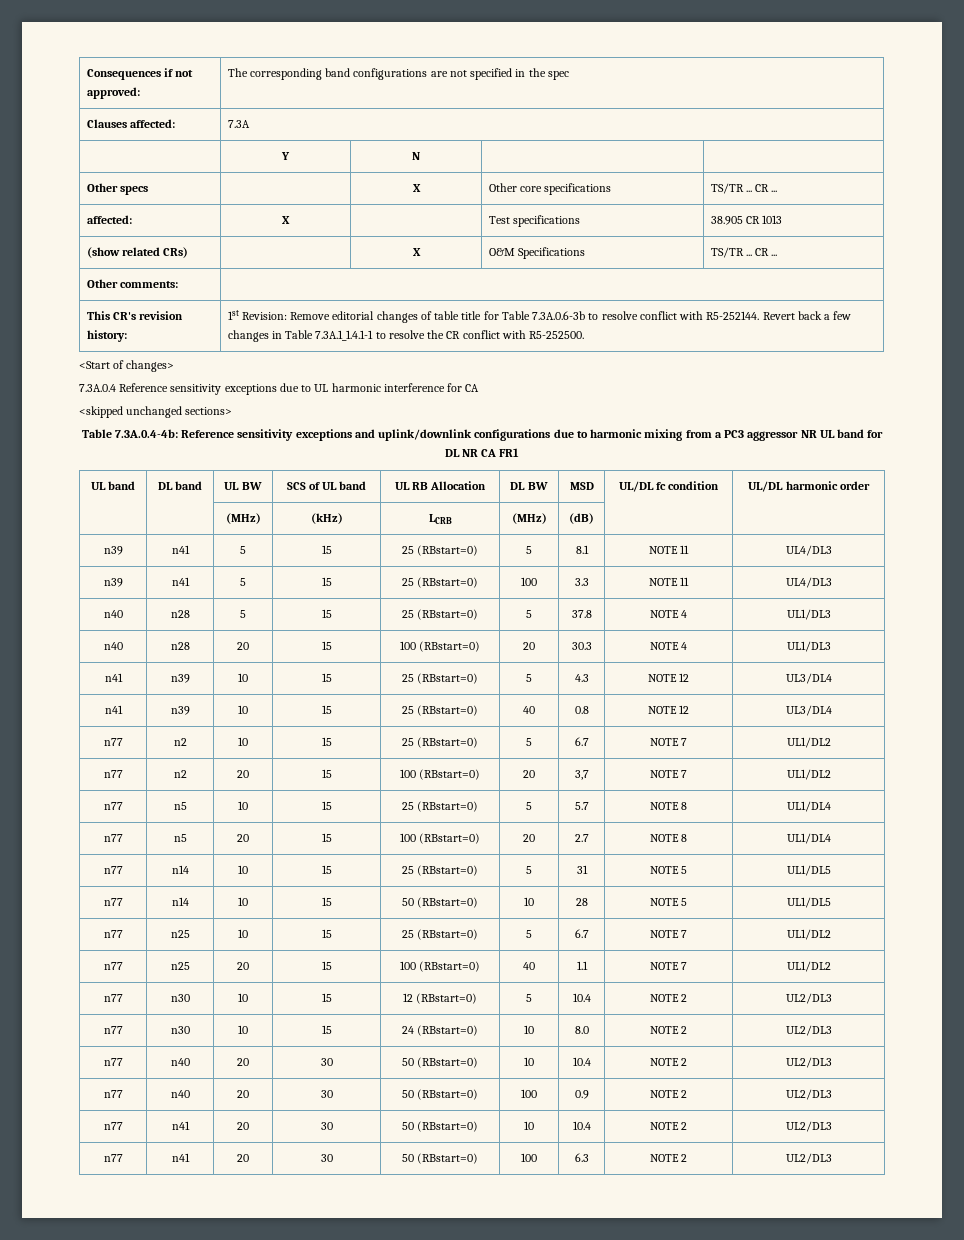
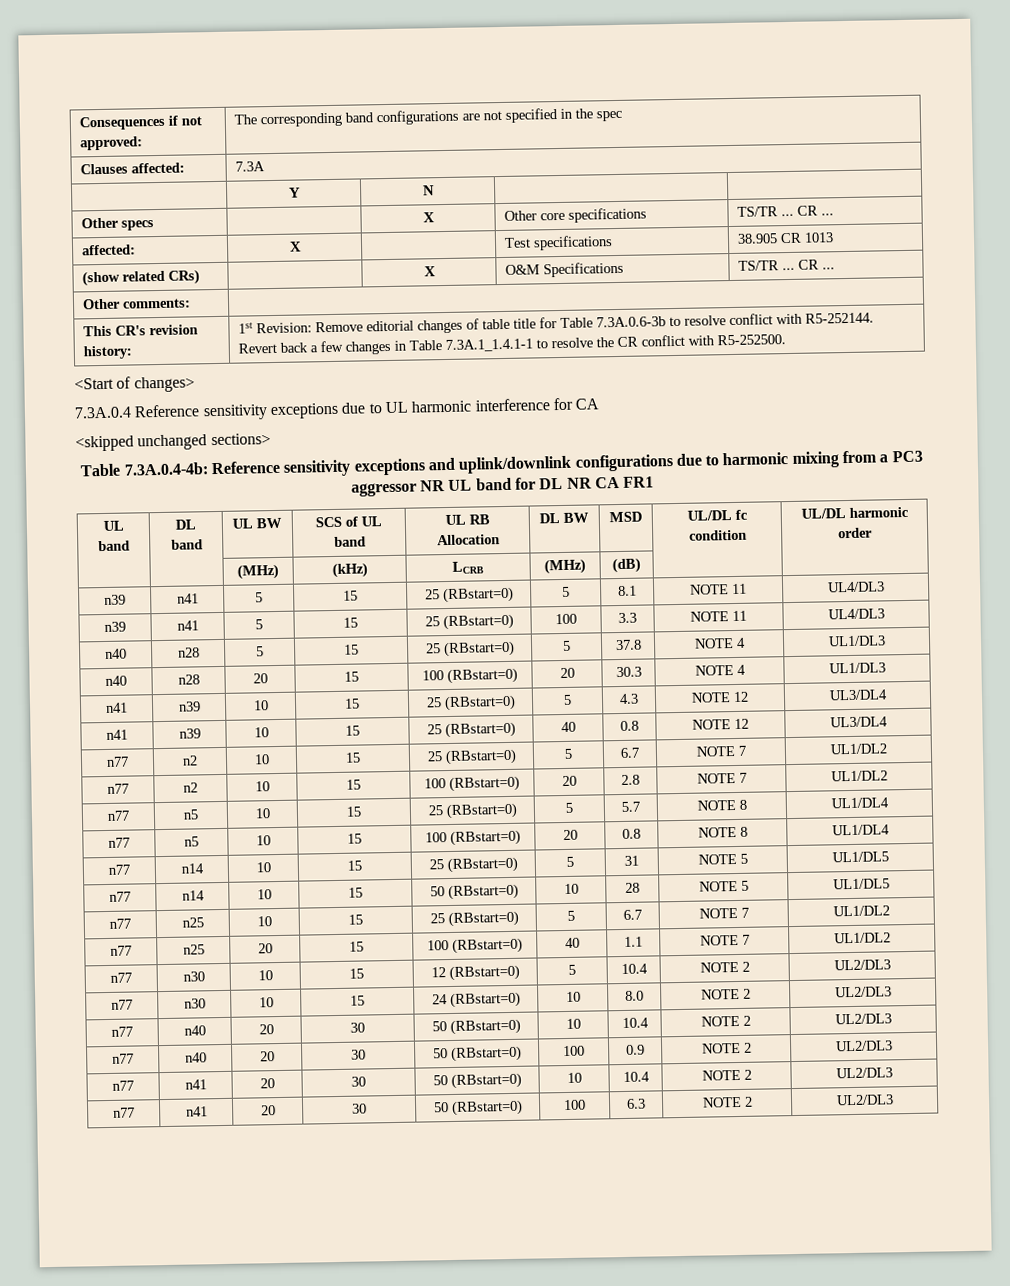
[237,770,249,778] [321,769,332,778] [399,769,481,780] [523,770,535,778] [574,770,589,780] 20 | 15 | 100 (RBstart=0) | 20 | 3,7 -> [254,781,270,792] [346,779,361,790] [424,775,520,792] [561,775,577,787] [621,774,640,785] 10 | 15 | 100 (RBstart=0) | 20 | 2.8
[237,834,249,842] [321,833,332,842] [399,833,481,844] [523,834,535,842] [574,834,589,842] 20 | 15 | 100 (RBstart=0) | 20 | 2.7 -> [255,835,271,846] [347,833,362,844] [425,829,521,846] [562,829,578,841] [622,828,641,839] 10 | 15 | 100 (RBstart=0) | 20 | 0.8

